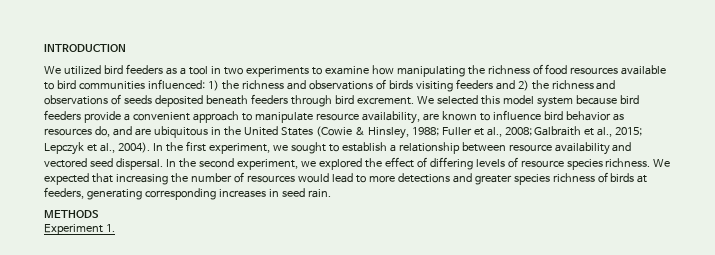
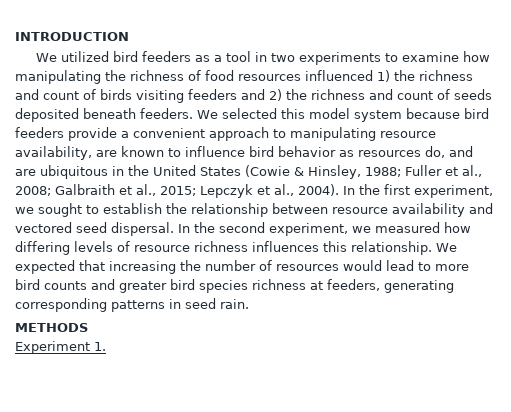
[621,65,667,75] [44,79,205,90] available to bird communities influenced: -> [305,70,373,81] influenced
[308,80,373,90] observations -> [43,91,79,100] count
[44,95,108,105] observations -> [397,91,433,100] count
[250,94,414,107] feeders through bird excrement. -> [140,108,193,119] feeders.
[254,112,313,123] manipulate -> [290,127,376,141] manipulating
[389,144,396,152] a -> [166,203,187,214] the
[318,157,651,170] explored the effect of differing levels of resource species richness. -> [375,222,471,233] [15,241,432,255] measured how differing levels of resource richness influences this relationship.
[397,173,450,183] detections -> [15,279,87,290] bird counts
(512, 180) none -> [170,279,195,290] bird
[597,172,635,183] of birds -> (306, 284) none
[218,189,266,198] increases -> [111,300,165,312] patterns

